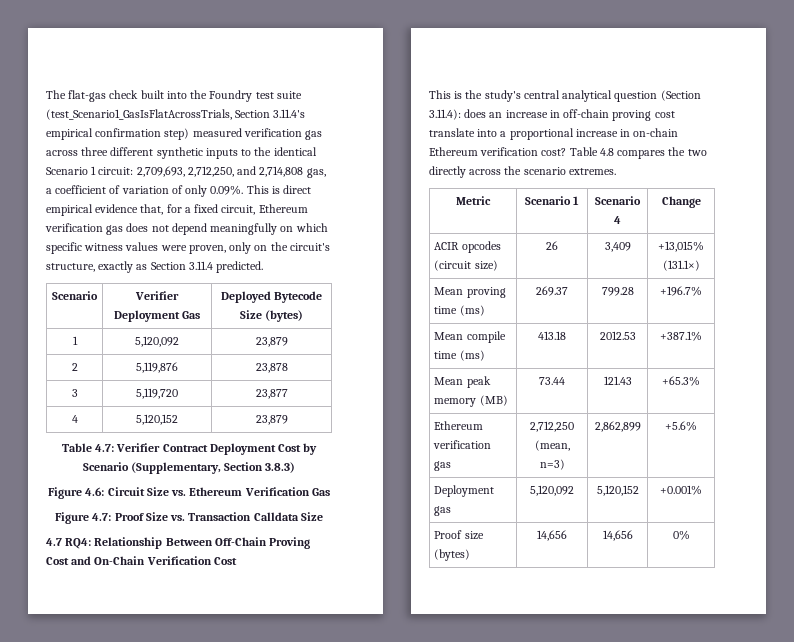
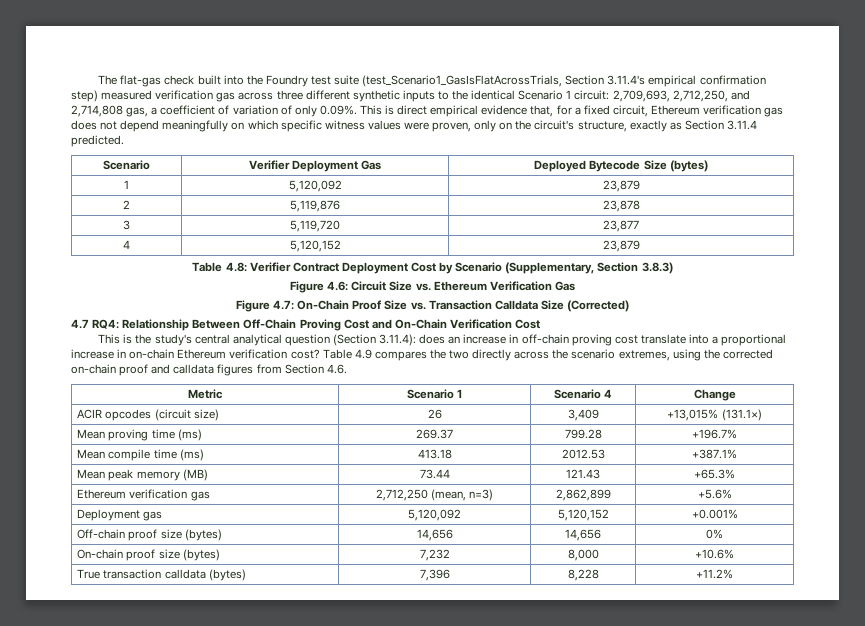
[95,444,115,452] 4.7: -> [225,262,247,272] 4.8:
(112, 517) none -> [297,300,350,310] On-Chain
(323, 516) none -> [566,300,629,312] (Corrected)
[599,148,614,156] 4.8 -> [354,349,372,359] 4.9
[568,168,616,175] extremes. -> [618,349,773,361] [71,364,347,376] extremes, using the corrected on-chain proof and calldata figures from Section 4.6.
[434,530,463,539] Proof -> [77,529,158,541] Off-chain proof
(690, 535) none -> [77,549,220,561] [419,549,450,561] [567,549,599,561] [695,549,734,559] [77,569,246,581] [419,569,450,581] [567,569,599,581] [696,569,733,579] // On-chain proof size (bytes) | 7,232 | 8,000 | +10.6% // True transaction calldata (bytes) | 7,396 | 8,228 | +11.2%

